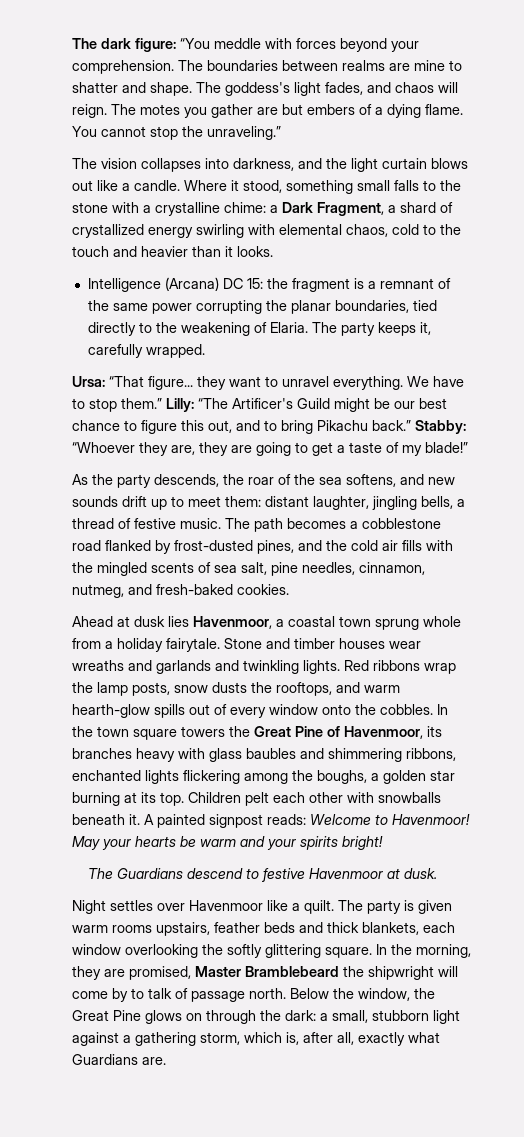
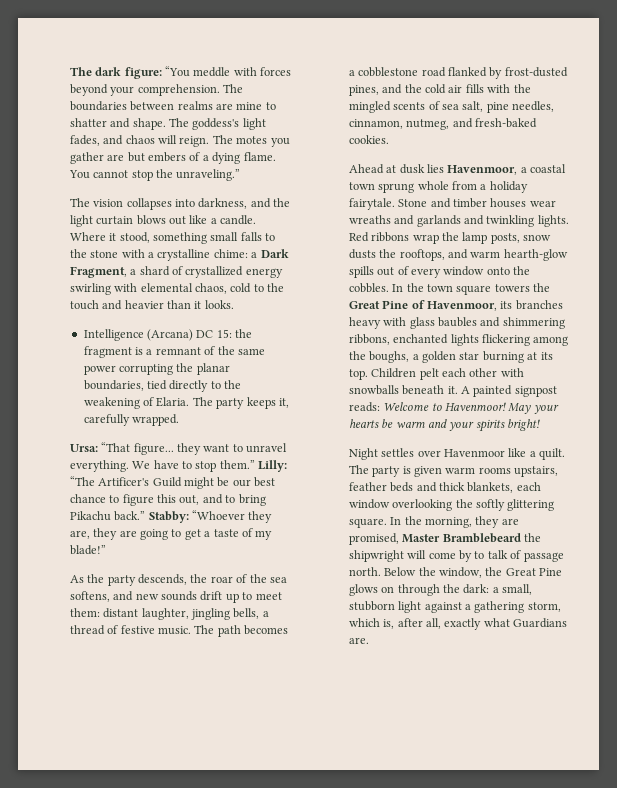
[87,868,437,882] // The Guardians descend to festive Havenmoor at dusk. -> (541, 425) none

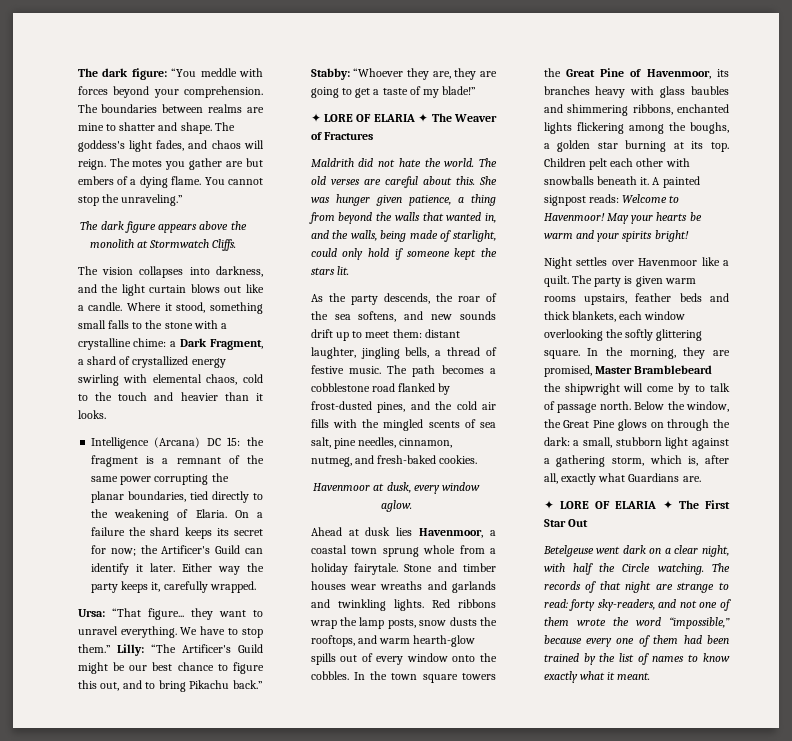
(241, 175) none -> [80,221,247,233] [89,239,237,251] // The dark figure appears above the monolith at Stormwatch Cliffs.
[192,397,213,406] The -> [234,510,263,518] [90,527,263,539] [90,545,263,556] [90,563,264,575] On a failure the shard keeps its secret for now; the Artificer's Guild can identify it later. Either way the
(106, 550) none -> [310,113,497,123] [310,132,373,140] [310,158,497,167] [310,176,497,188] [310,194,496,206] [308,212,496,224] [310,230,496,242] [310,248,497,260] [310,266,349,275] // ✦ LORE OF ELARIA ✦ The Weaver of Fractures // Maldrith did not hate the world. The old verses are careful about this. She was hunger given patience, a thing from beyond the walls that wanted in, and the walls, being made of starlight, could only hold if someone kept the stars lit.
(389, 139) none -> [313,482,480,494] [380,500,412,512] // Havenmoor at dusk, every window aglow.
(369, 640) none -> [543,500,730,510] [543,519,588,527] [542,545,729,557] [543,563,730,575] [543,581,729,593] [543,599,731,611] [543,617,730,629] [543,635,729,647] [543,653,730,665] [543,671,651,683] // ✦ LORE OF ELARIA ✦ The First Star Out // Betelgeuse went dark on a clear night, with half the Circle watching. The records of that night are strange to read: forty sky-readers, and not one of them wrote the word “impossible,” because every one of them had been trained by the list of names to know exactly what it meant.

